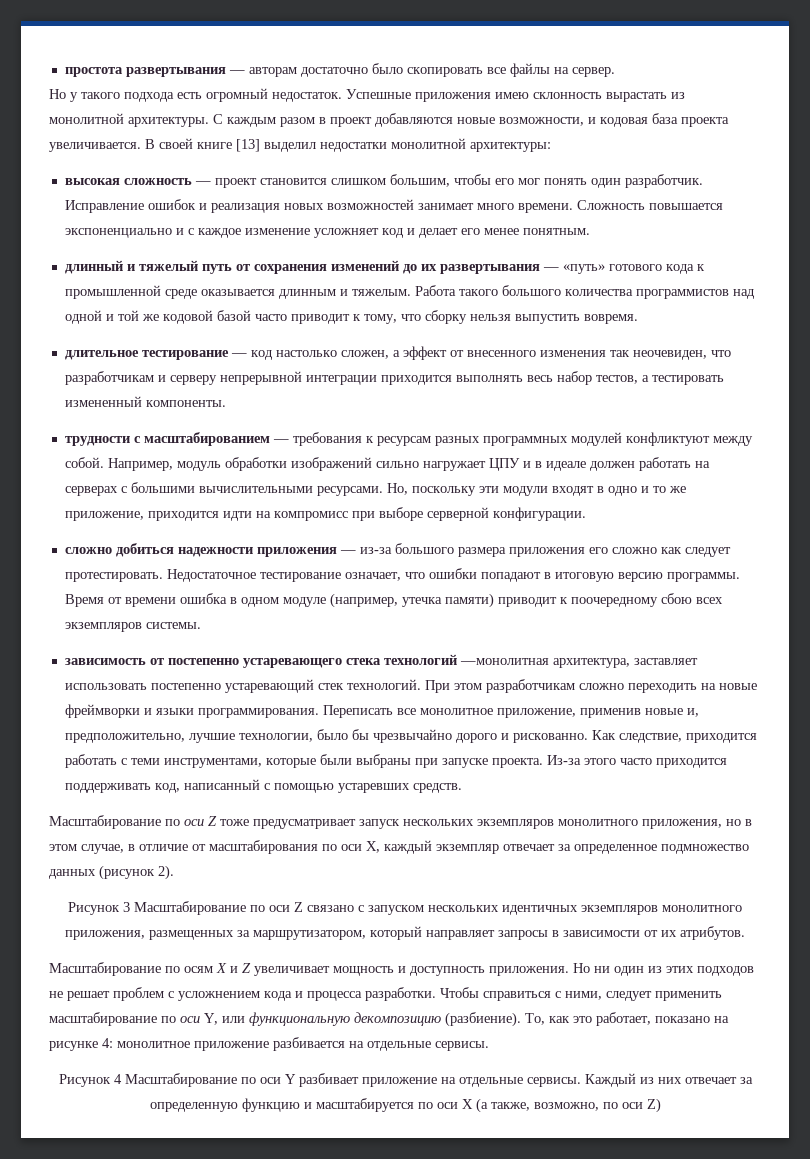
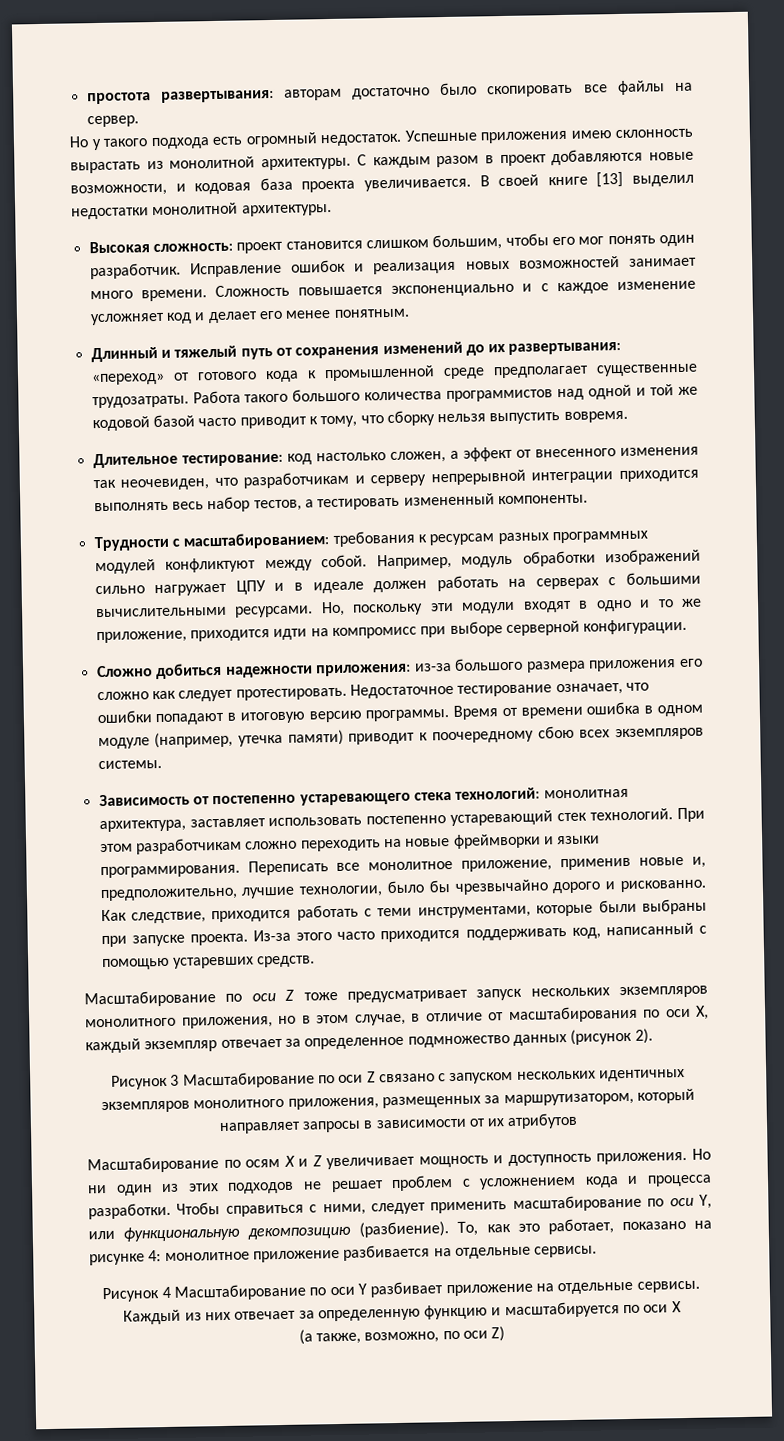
[125,67,245,77] развертывания — -> [160,89,274,103] развертывания:
[470,142,551,152] [64,178,211,185] архитектуры: // высокая сложность — -> [241,203,332,217] [88,241,233,254] архитектуры. // Высокая сложность:
[64,260,123,274] длинный -> [90,346,158,363] Длинный
[439,264,605,274] развертывания — «путь» -> [508,341,622,355] [90,372,190,386] развертывания: «переход» от
[200,289,411,299] оказывается длинным и тяжелым. -> [492,363,698,379] [91,395,189,409] предполагает существенные трудозатраты.
[64,350,247,360] длительное тестирование — -> [92,452,283,469] Длительное тестирование:
[64,432,289,446] трудности с масштабированием — -> [93,532,330,552] Трудности с масштабированием:
[64,547,112,554] сложно -> [96,665,153,678] Сложно
[256,547,356,557] приложения — -> [316,663,412,677] приложения:
[64,658,146,665] зависимость -> [98,793,190,807] Зависимость
[383,654,549,665] технологий —монолитная -> [455,787,629,800] технологий: монолитная
[680,926,745,940] атрибутов. -> [507,1112,579,1130] атрибутов
(473, 1104) none -> (682, 1307) //

